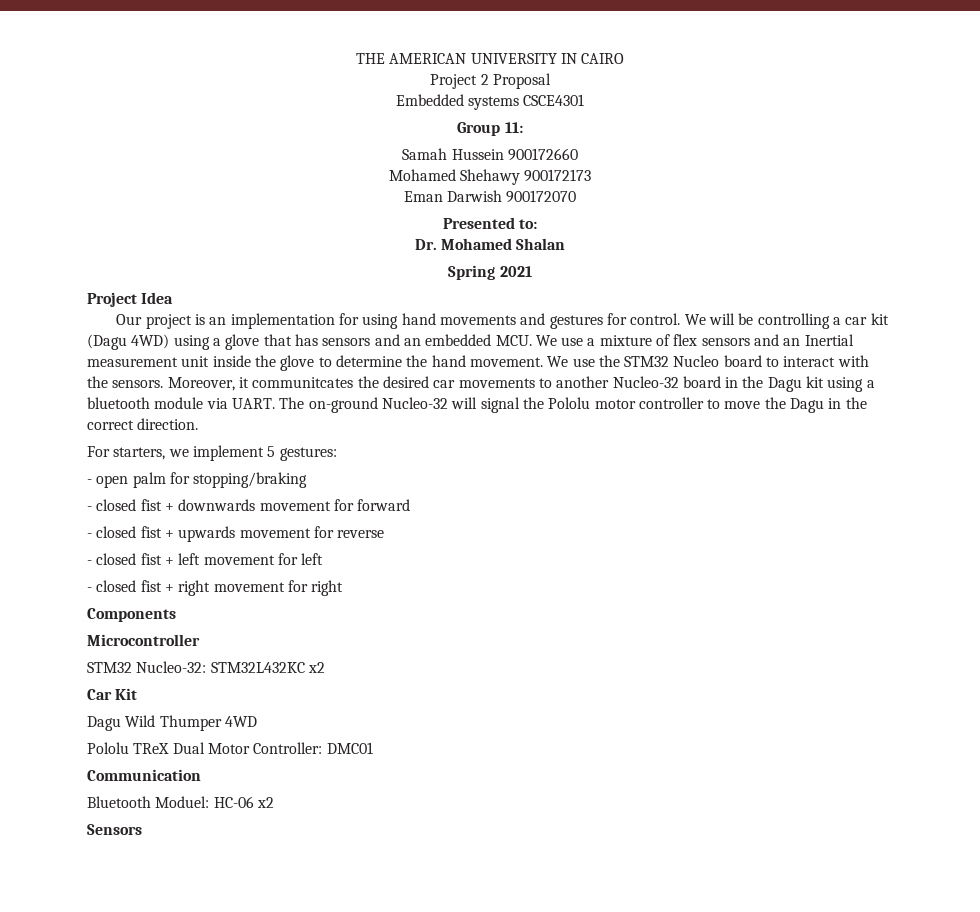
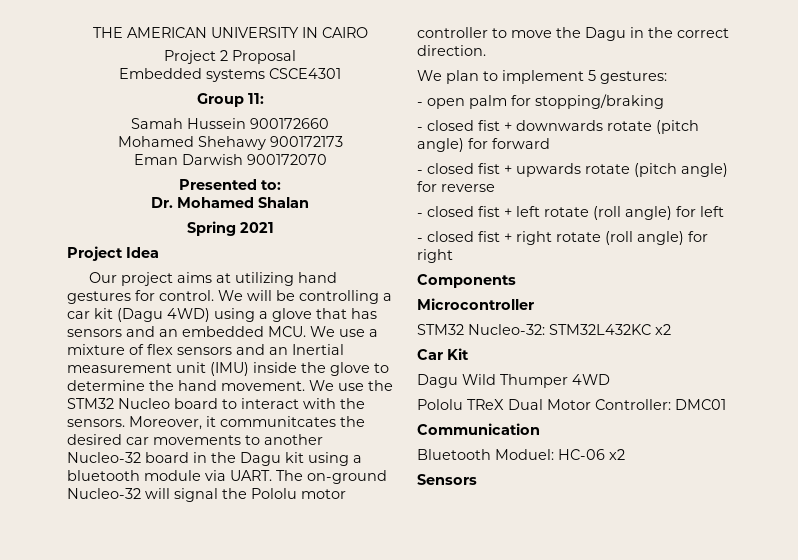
[195,313,546,329] is an implementation for using hand movements and -> [177,272,338,286] aims at utilizing hand
(210, 361) none -> [210,362,249,376] (IMU)
[87,446,189,460] For starters, we -> [417,70,498,84] We plan to
[259,501,331,511] movement -> [607,120,699,134] [417,138,464,152] rotate (pitch angle)
[239,528,311,538] movement -> [585,163,728,177] rotate (pitch angle)
[203,555,275,565] movement -> [544,206,672,220] rotate (roll angle)
[213,582,285,592] movement -> [556,231,684,245] rotate (roll angle)

